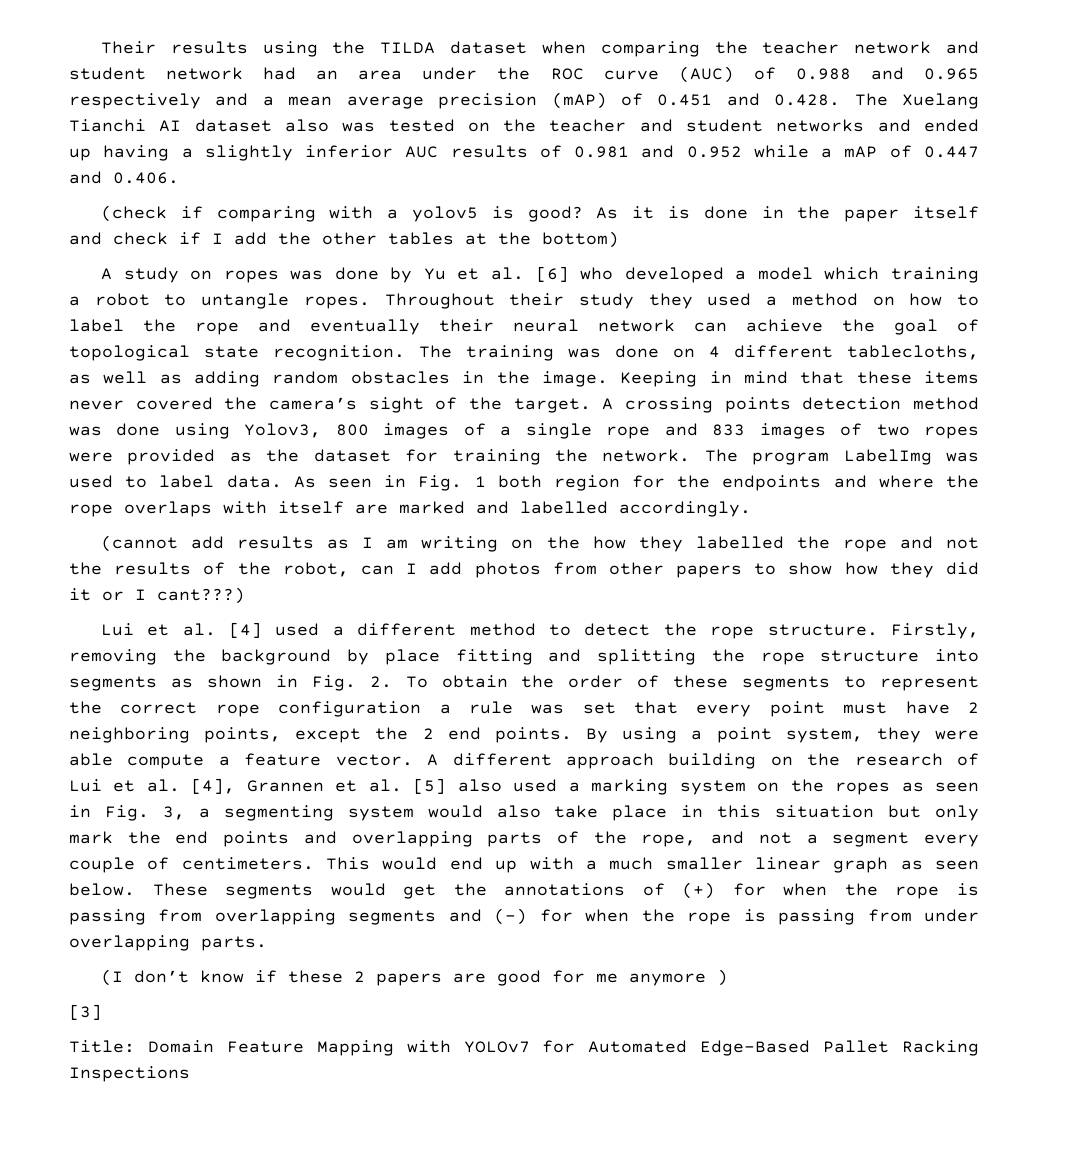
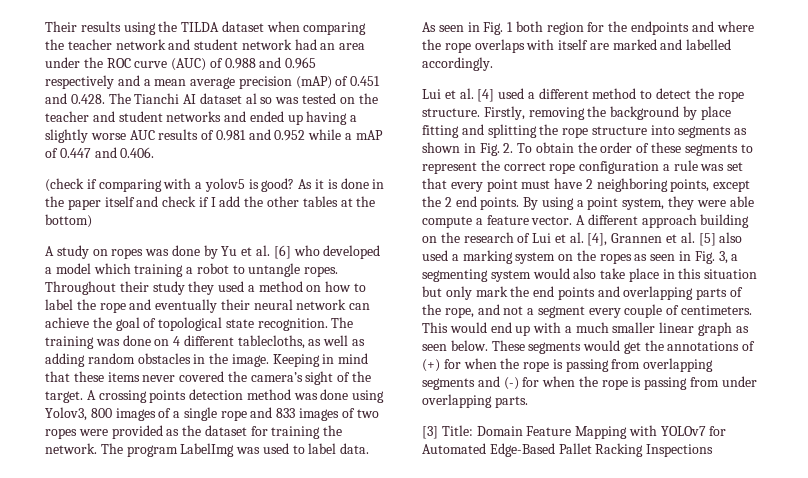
[901,93,979,109] Xuelang -> (131, 98) none
[284,119,329,132] also -> [245,93,273,104] al so
[305,145,394,158] inferior -> [90,133,126,140] worse
[100,535,980,552] [69,562,979,578] [69,587,245,604] // (cannot add results as I am writing on the how they labelled the rope and not the results of the robot, can I add photos from other papers to show how they did it or I cant???) -> (493, 64) none
[100,969,728,986] // (I don’t know if these 2 papers are good for me anymore ) -> (528, 402) none
(102, 1012) // -> (438, 432) none

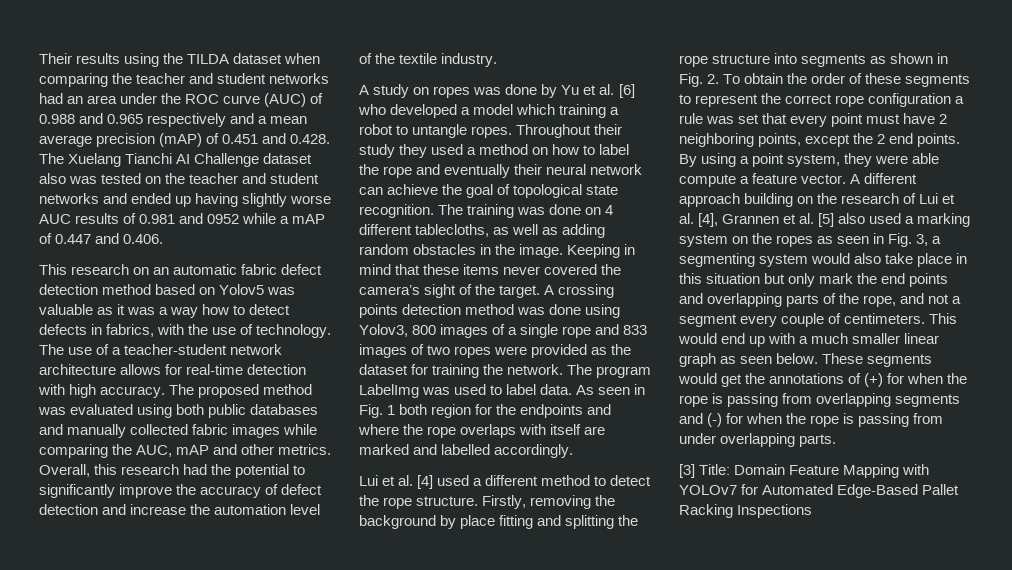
[115,39,292,50] network and student network -> [189,73,330,84] and student networks
(131, 98) none -> [68,153,122,167] Xuelang
[199,93,273,104] dataset al so -> [194,153,313,167] [39,173,66,184] Challenge dataset also
[350,115,358,122] a -> (239, 200) none
[274,130,306,141] 0.952 -> [207,214,240,224] 0952
[45,178,385,192] [45,196,376,210] [45,214,92,228] (check if comparing with a yolov5 is good? As it is done in the paper itself and check if I add the other tables at the bottom) -> [39,264,323,275] [39,284,296,295] [39,304,291,318] [39,324,332,338] [39,344,283,355] [39,364,307,375] [38,384,313,398] [38,404,319,418] [39,424,318,438] [39,444,332,458] [39,464,306,478] [39,484,323,498] [39,504,321,515] [359,53,498,67] This research on an automatic fabric defect detection method based on Yolov5 was valuable as it was a way how to detect defects in fabrics, with the use of technology. The use of a teacher-student network architecture allows for real-time detection with high accuracy. The proposed method was evaluated using both public databases and manually collected fabric images while comparing the AUC, mAP and other metrics. Overall, this research had the potential to significantly improve the accuracy of defect detection and increase the automation level of the textile industry.

